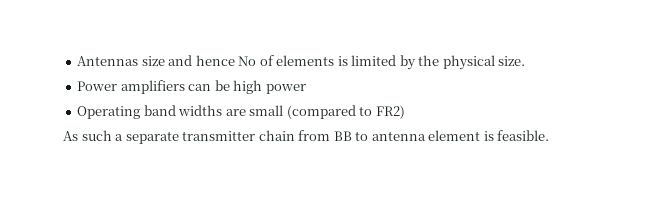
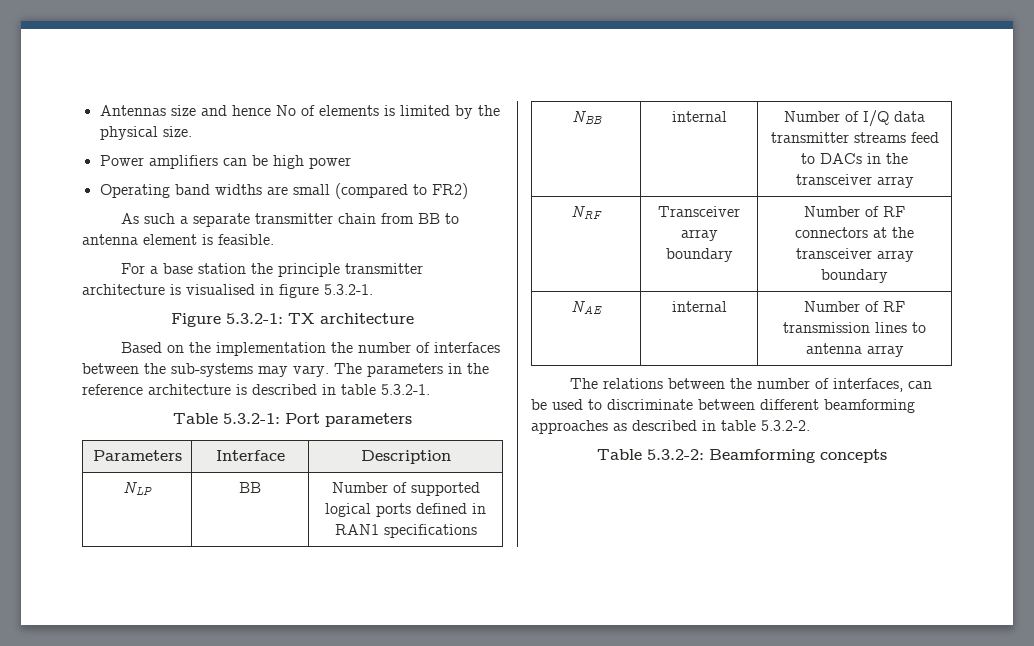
(550, 135) none -> [121,263,424,277] [82,284,373,298] [171,313,414,327] [121,342,501,356] [82,363,489,377] [82,384,430,395] [173,413,412,427] [92,450,182,461] [215,450,285,461] [360,450,451,464] [123,481,152,495] [239,482,261,493] [331,482,480,496] [325,503,486,517] [334,524,477,538] [571,110,602,124] [671,111,727,122] [784,110,925,127] [770,132,939,143] [801,153,908,164] [795,174,914,188] [571,205,602,219] [658,206,740,217] [680,229,718,241] [665,248,733,262] [804,206,905,217] [795,227,914,238] [795,248,914,262] [821,269,888,283] [571,300,602,314] [671,301,727,312] [804,301,905,312] [783,322,926,333] [805,343,904,357] [570,378,933,392] [531,399,915,413] [531,420,810,434] [596,449,887,463] // For a base station the principle transmitter architecture is visualised in figure 5.3.2-1. // Figure 5.3.2-1: TX architecture // Based on the implementation the number of interfaces between the sub-systems may vary. The parameters in the reference architecture is described in table 5.3.2-1. // Table 5.3.2-1: Port parameters // Parameters | Interface | Description // NLP | BB | Number of supported logical ports defined in RAN1 specifications // NBB | internal | Number of I/Q data transmitter streams feed to DACs in the transceiver array // NRF | Transceiver array boundary | Number of RF connectors at the transceiver array boundary // NAE | internal | Number of RF transmission lines to antenna array // The relations between the number of interfaces, can be used to discriminate between different beamforming approaches as described in table 5.3.2-2. // Table 5.3.2-2: Beamforming concepts

